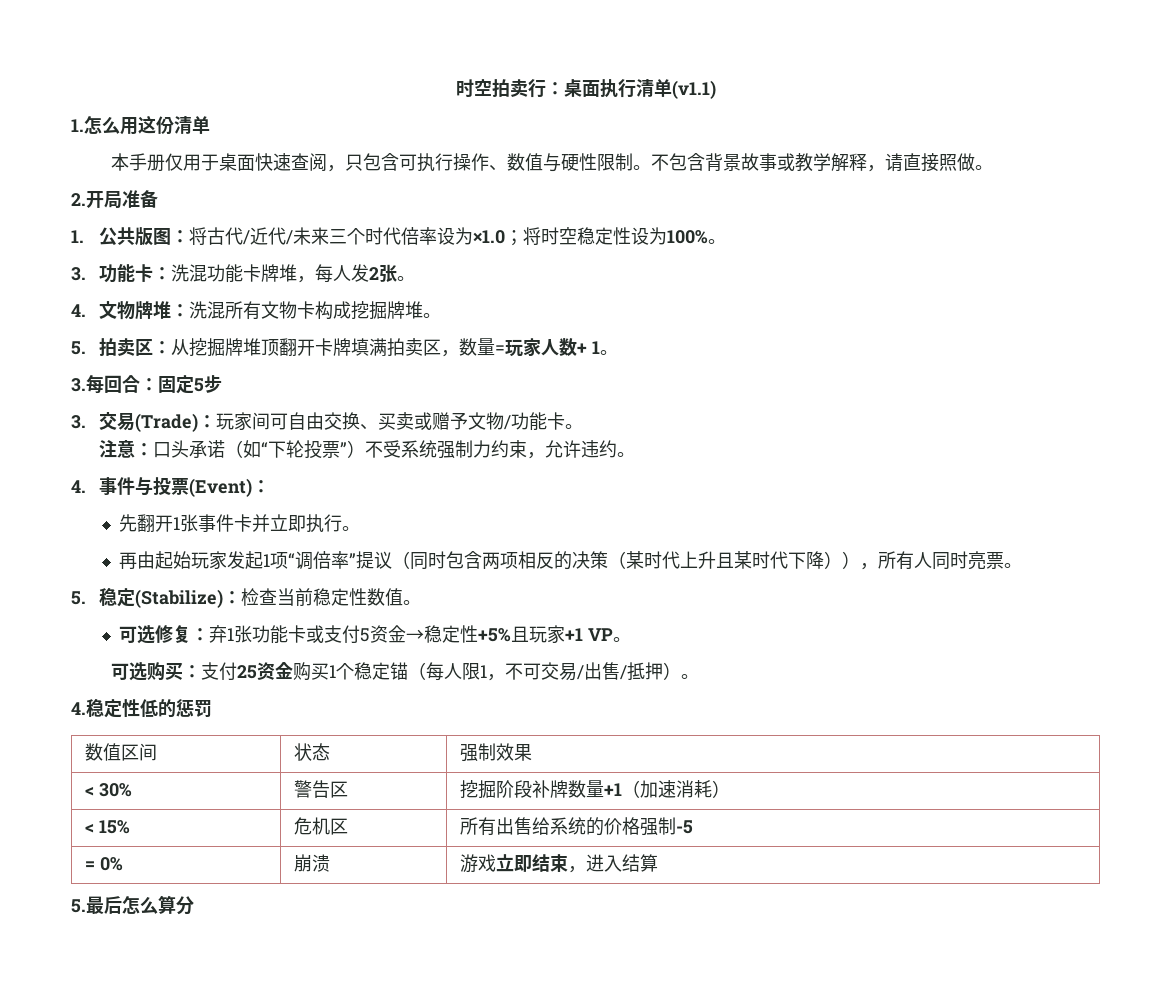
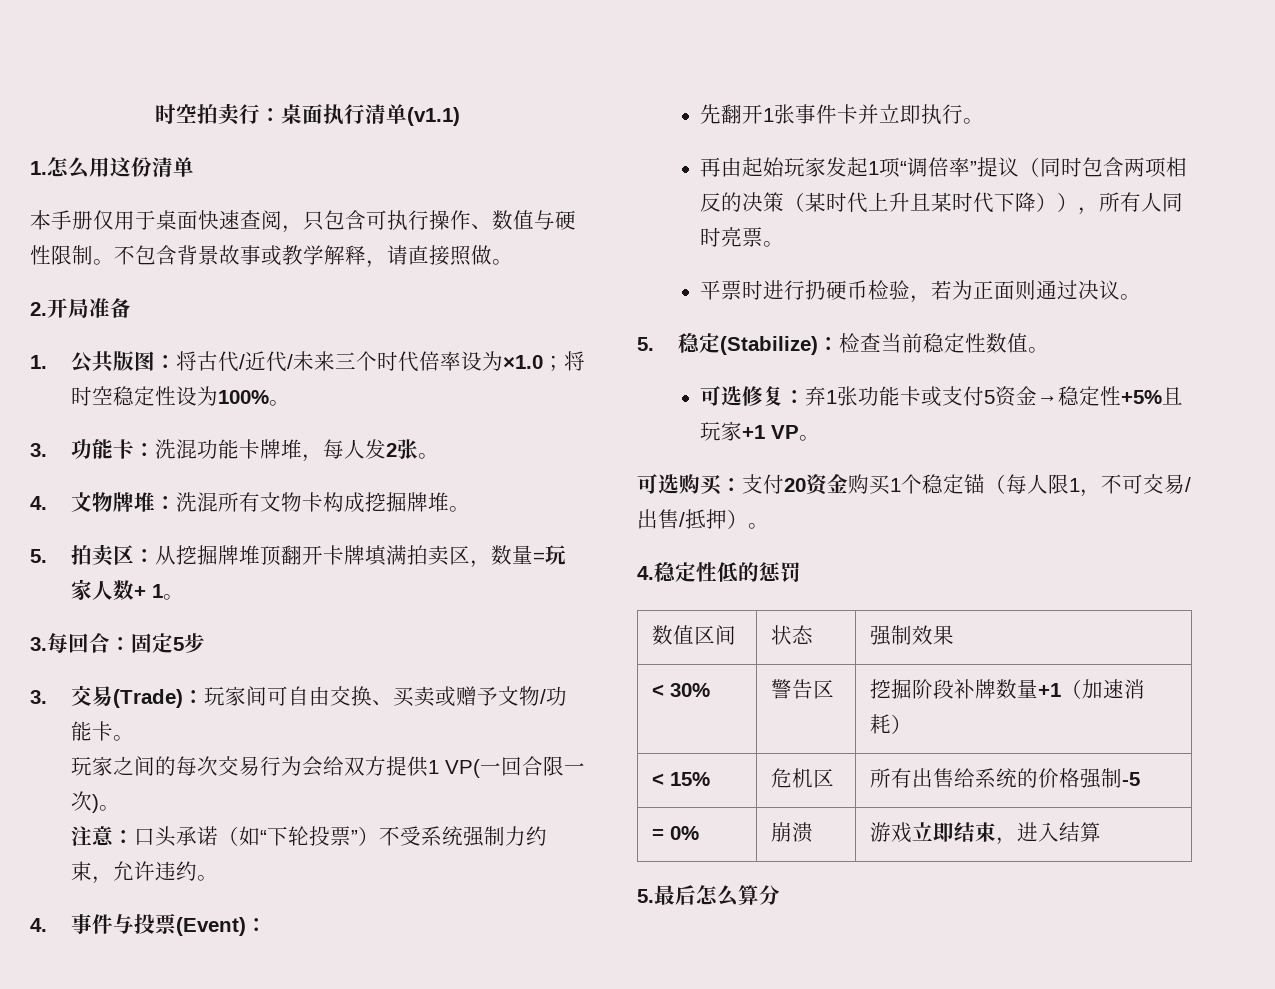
(584, 426) none -> [70,756,585,778] [70,791,120,813] // 玩家之间的每次交易行为会给双方提供1 VP(一回合限一次)。
(1023, 565) none -> [700,280,1142,303] // 平票时进行扔硬币检验，若为正面则通过决议。
[237,665,258,679] 25 -> [784,478,806,492] 20

